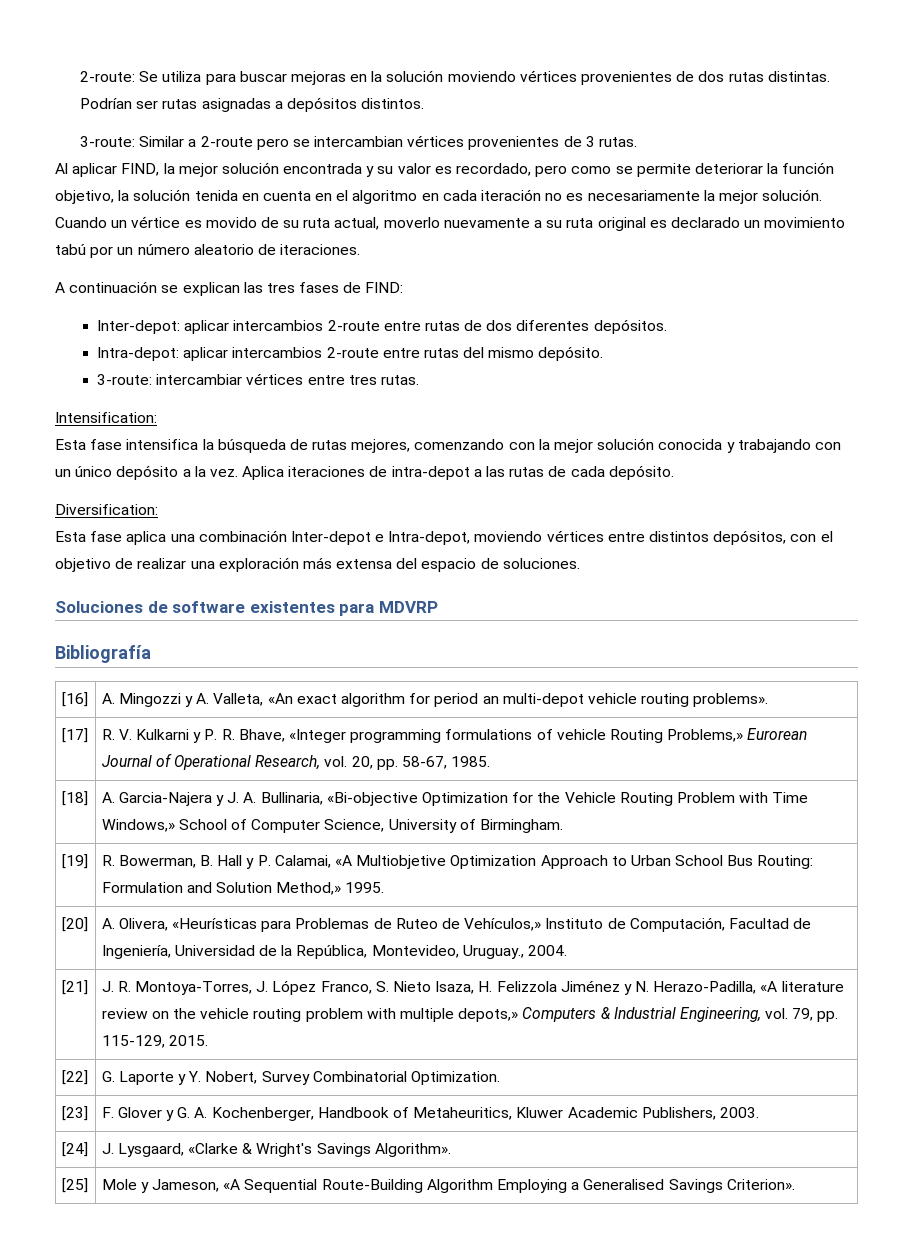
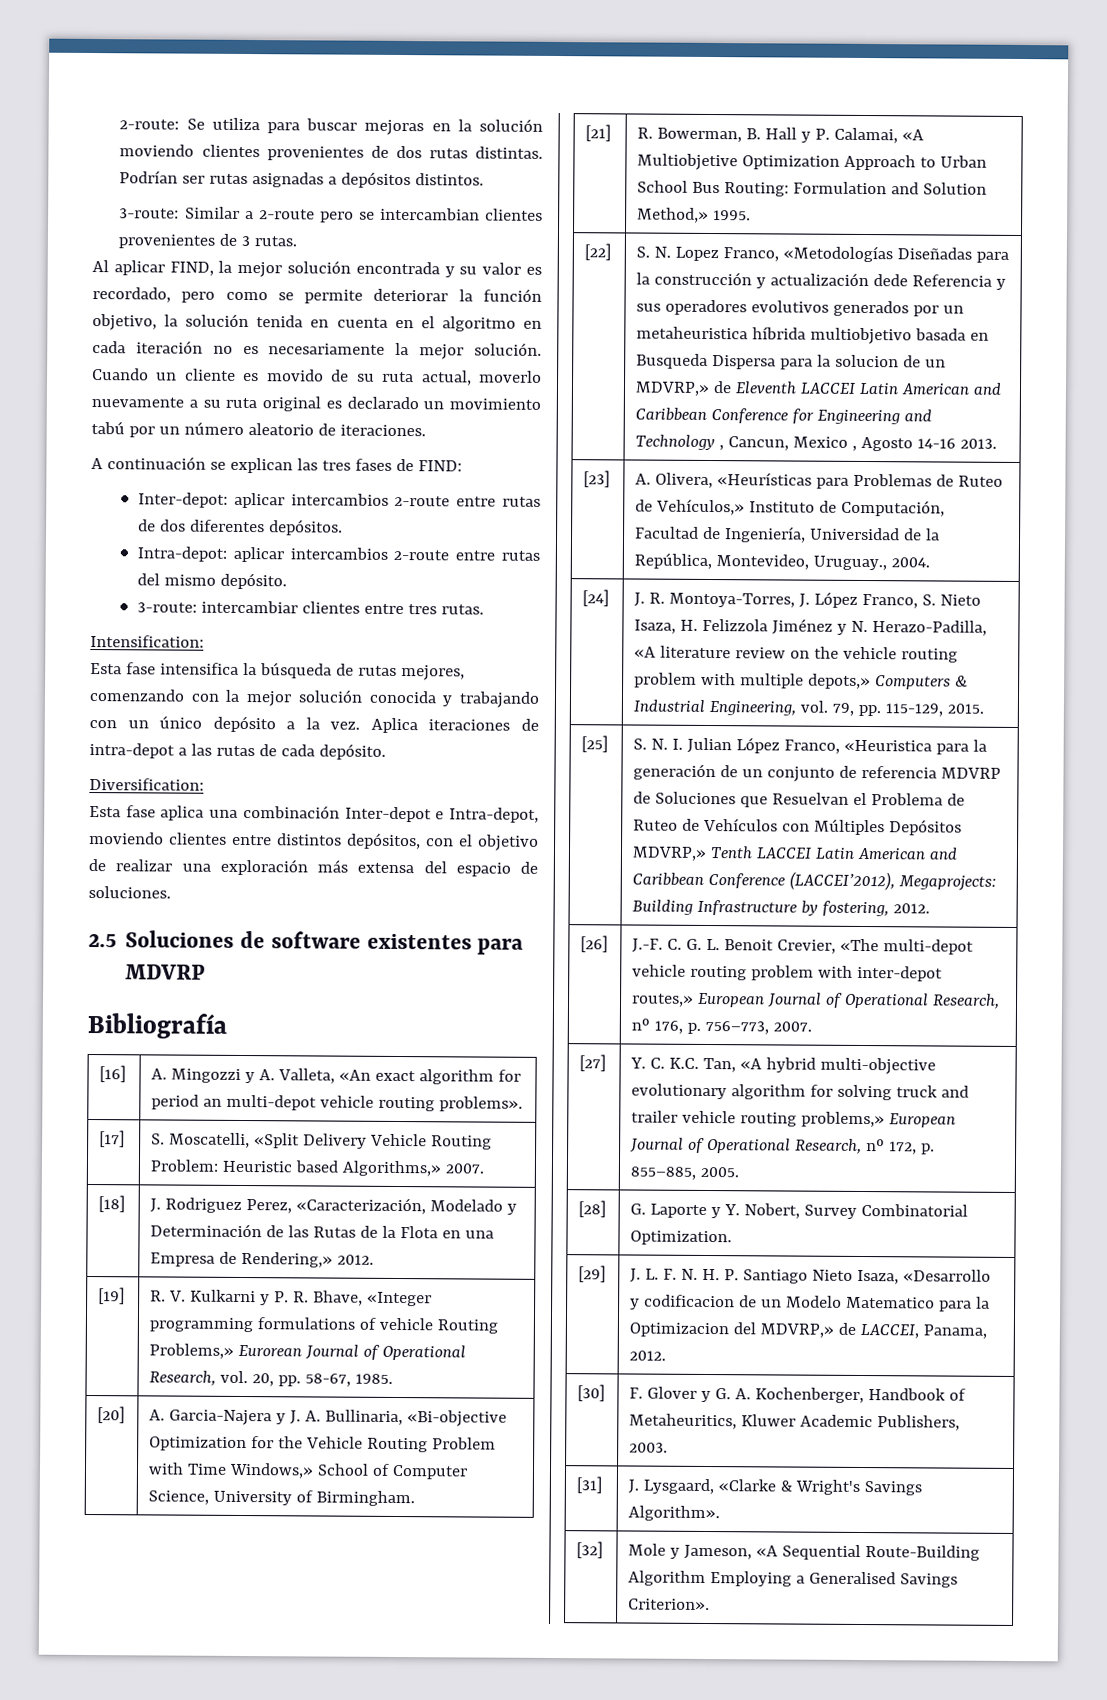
[519,70,577,82] vértices -> [201,144,260,158] clientes
[407,135,465,147] vértices -> [484,208,543,221] clientes
[131,216,181,228] vértice -> [184,368,236,381] cliente
[246,373,304,385] vértices -> [301,601,360,614] clientes
[546,530,604,542] vértices -> [169,832,227,845] clientes
(580, 563) none -> [88,933,117,948] 2.5
(88, 735) none -> [151,1132,493,1150] [150,1159,485,1177] [98,1195,126,1213] [150,1197,518,1215] [150,1223,495,1239] [150,1251,375,1268] [98,1287,126,1305] | S. Moscatelli, «Split Delivery Vehicle Routing Problem: Heuristic based Algorithms,» 2007. // [18] | J. Rodriguez Perez, «Caracterización, Modelado y Determinación de las Rutas de la Flota en una Empresa de Rendering,» 2012. // [19]
[61,791,88,806] [18] -> [97,1406,126,1424] [20]
[61,854,88,869] [19] -> [585,124,612,142] [21]
[61,917,88,932] [20] -> [584,243,612,261] [636,245,1010,263] [636,271,1007,290] [636,299,965,317] [636,326,990,345] [636,353,947,370] [635,381,1003,397] [635,407,933,425] [635,434,998,452] [583,470,611,488] [22] | S. N. Lopez Franco, «Metodologías Diseñadas para la construcción y actualización dede Referencia y sus operadores evolutivos generados por un metaheuristica híbrida multiobjetivo basada en Busqueda Dispersa para la solucion de un MDVRP,» de Eleventh LACCEI Latin American and Caribbean Conference for Engineering and Technology , Cancun, Mexico , Agosto 14-16 2013. // [23]
[61,980,88,995] [21] -> [582,589,610,607] [24]
[61,1070,88,1085] [22] -> [581,735,609,753] [633,737,988,755] [633,763,1002,782] [633,791,966,808] [633,817,963,836] [632,846,959,861] [632,871,997,891] [632,899,931,917] [580,935,609,953] [632,938,975,955] [632,964,944,982] [631,992,1001,1009] [631,1018,813,1035] [579,1054,607,1072] [630,1057,937,1075] [631,1083,970,1101] [631,1110,957,1128] [630,1137,936,1155] [630,1166,740,1180] [578,1200,607,1218] [25] | S. N. I. Julian López Franco, «Heuristica para la generación de un conjunto de referencia MDVRP de Soluciones que Resuelvan el Problema de Ruteo de Vehículos con Múltiples Depósitos MDVRP,» Tenth LACCEI Latin American and Caribbean Conference (LACCEI’2012), Megaprojects: Building Infrastructure by fostering, 2012. // [26] | J.-F. C. G. L. Benoit Crevier, «The multi-depot vehicle routing problem with inter-depot routes,» European Journal of Operational Research, nº 176, p. 756–773, 2007. // [27] | Y. C. K.C. Tan, «A hybrid multi-objective evolutionary algorithm for solving truck and trailer vehicle routing problems,» European Journal of Operational Research, nº 172, p. 855–885, 2005. // [28]
[61,1106,88,1121] [23] -> [578,1265,607,1283] [630,1268,992,1285] [630,1294,991,1312] [629,1322,988,1339] [629,1350,667,1361] [577,1384,606,1402] [29] | J. L. F. N. H. P. Santiago Nieto Isaza, «Desarrollo y codificacion de un Modelo Matematico para la Optimizacion del MDVRP,» de LACCEI, Panama, 2012. // [30]
[61,1142,88,1157] [24] -> [576,1476,603,1494] [31]
[61,1178,88,1193] [25] -> [576,1541,604,1559] [32]

